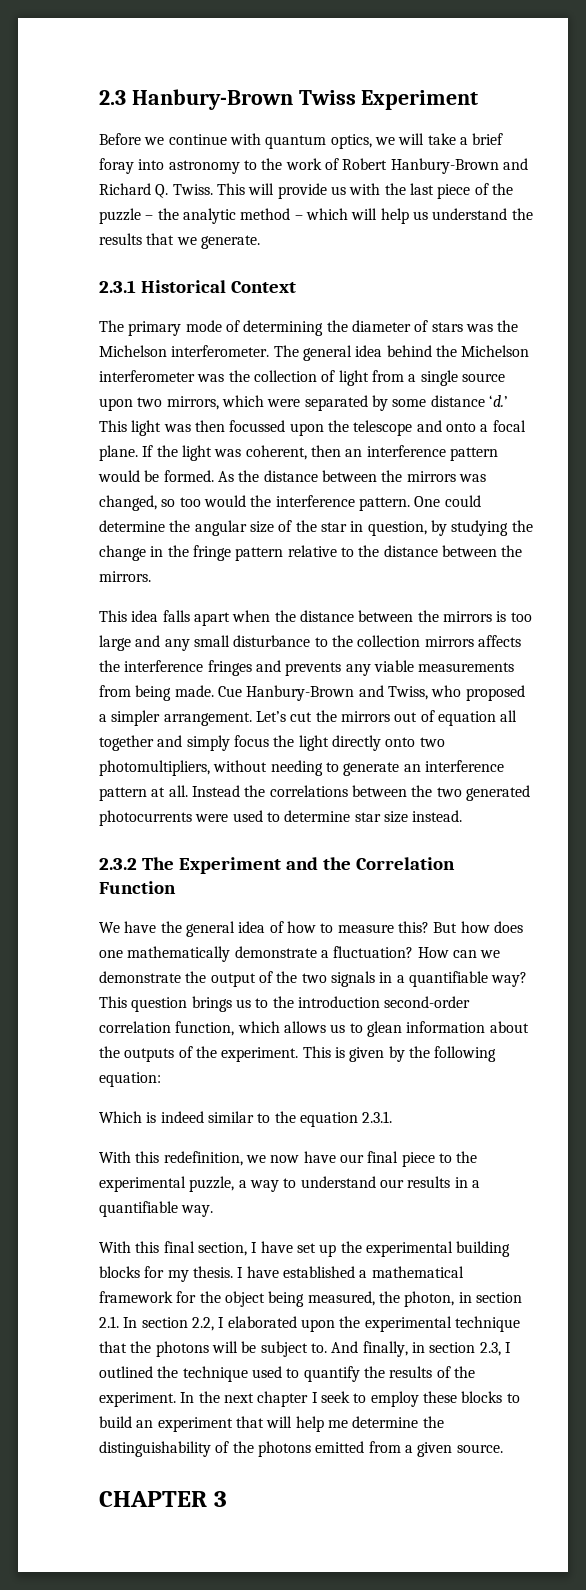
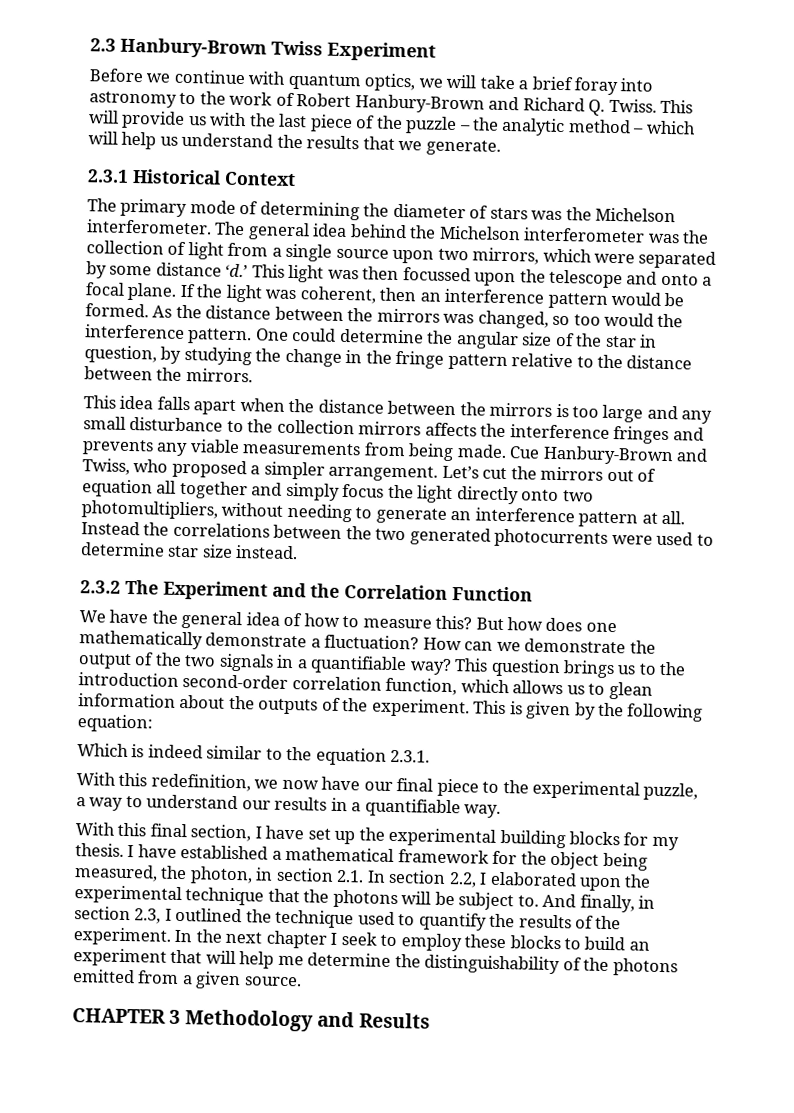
(227, 1499) none -> [185,1009,430,1032] Methodology and Results

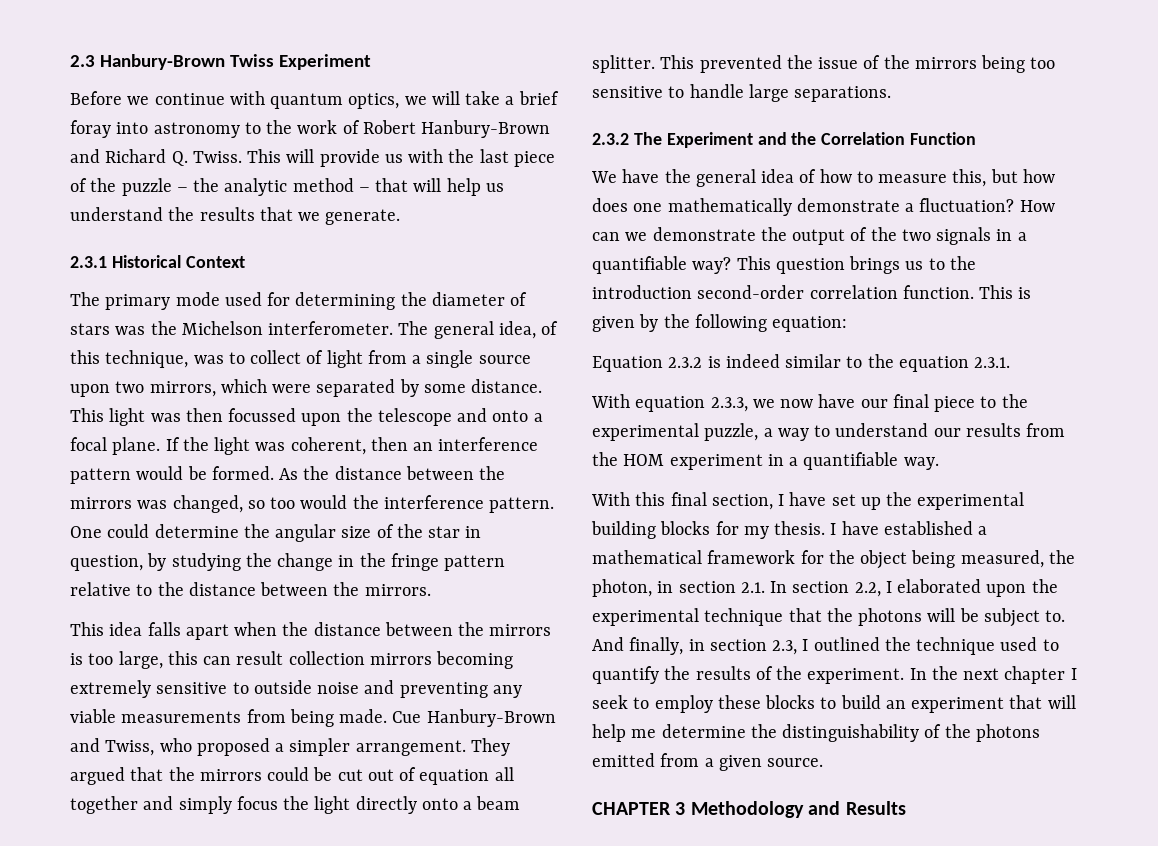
[645,120,696,135] which -> [375,178,409,192] that
[239,200,259,215] of -> [224,292,291,306] used for
[312,223,710,244] [86,240,164,255] idea behind the Michelson interferometer was the collection -> [498,321,559,339] [70,350,302,368] idea, of this technique, was to collect
[155,262,249,278] distance ‘d.’ -> [471,379,543,393] distance.
[602,404,713,424] [83,416,704,445] [82,439,154,456] large and any small disturbance to the collection mirrors affects the interference fringes and prevents -> [118,651,514,669] [70,680,488,698] large, this can result collection mirrors becoming extremely sensitive to outside noise and preventing
[441,465,604,481] Let’s cut the mirrors -> [470,738,510,756] [70,767,363,785] They argued that the mirrors could be cut
[562,490,594,502] [81,500,686,528] [81,521,714,548] [80,542,299,560] two photomultipliers, without needing to generate an interference pattern at all. Instead the correlations between the two generated photocurrents were used to determine star size instead. -> [463,796,521,810] [592,55,1056,73] [592,84,892,102] a beam splitter. This prevented the issue of the mirrors being too sensitive to handle large separations.
[435,615,504,631] this? But -> [952,169,1018,187] this, but
[385,677,653,700] [78,693,470,718] function, which allows us to glean information about the outputs of the experiment. -> [902,285,974,299] function.
[77,743,129,758] Which -> [592,356,703,372] Equation 2.3.2
[118,772,251,792] this redefinition, -> [635,396,748,412] equation 2.3.3,
(328, 803) none -> [1026,423,1066,437] [592,452,763,470] from the HOM experiment

